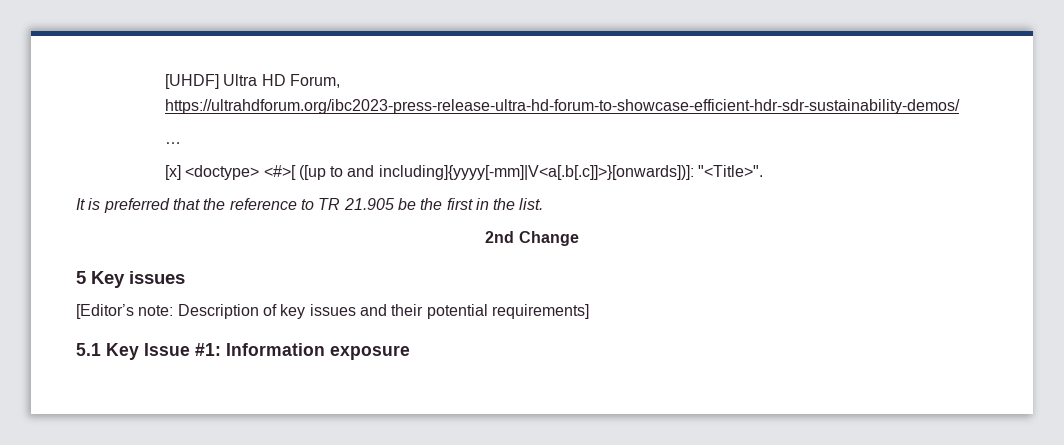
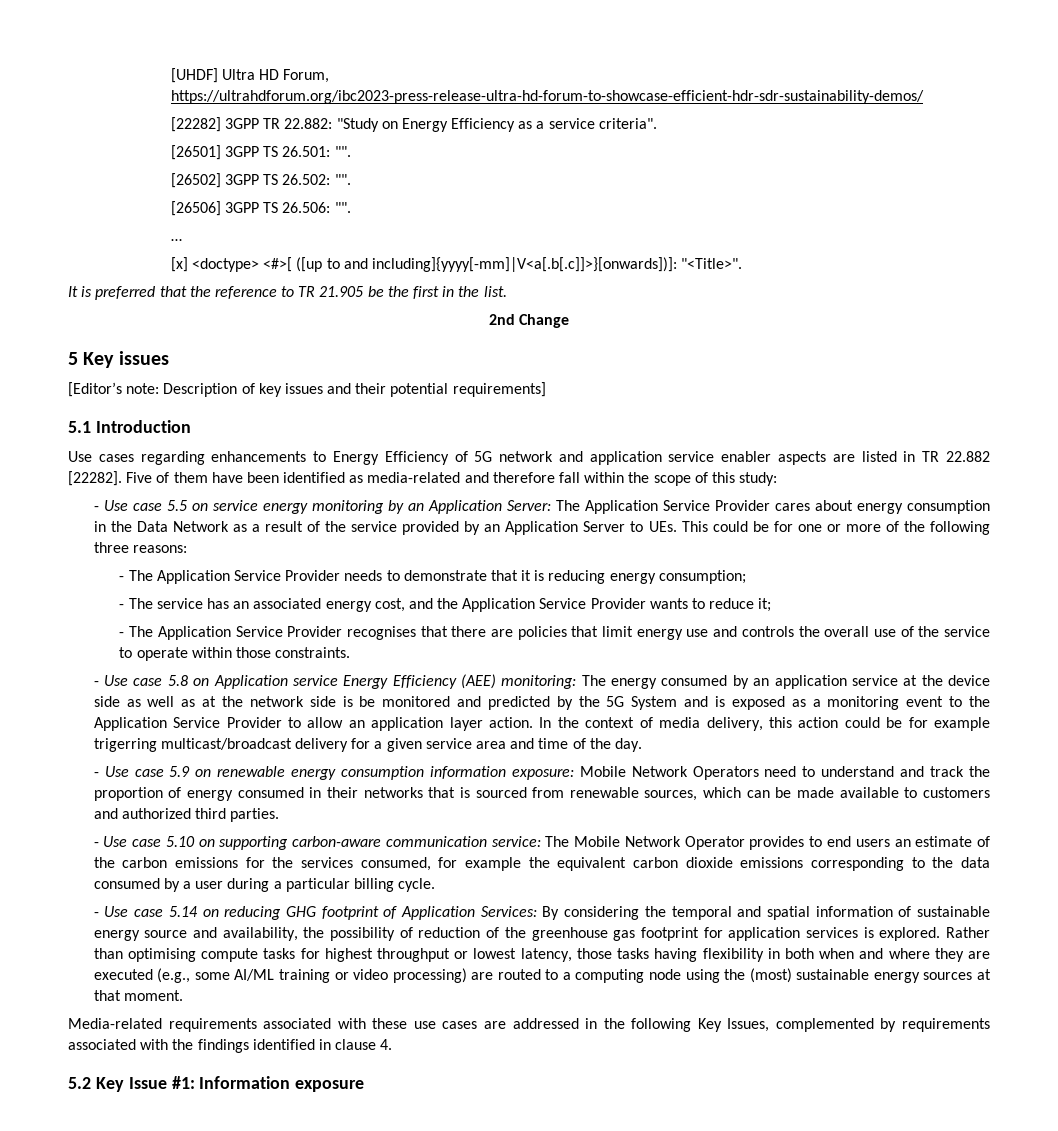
(960, 106) none -> [170,117,657,132] [170,145,351,160] [170,173,351,188] [170,201,351,216] // [22282] 3GPP TR 22.882: "Study on Energy Efficiency as a service criteria". // [26501] 3GPP TS 26.501: "". // [26502] 3GPP TS 26.502: "". // [26506] 3GPP TS 26.506: "".
(101, 349) none -> [95,420,191,433] [68,451,990,465] [68,471,778,486] [93,500,990,514] [93,521,990,535] [93,542,187,553] [119,570,746,584] [119,598,772,612] [119,626,991,640] [119,647,351,661] [93,674,990,689] [93,696,991,710] [93,717,991,731] [93,738,642,752] [93,766,991,780] [93,787,991,801] [93,808,280,822] [93,836,990,850] [93,857,990,871] [93,878,436,892] [93,906,991,920] [93,927,990,941] [93,948,990,962] [93,968,992,983] [93,990,183,1001] [68,1018,990,1032] [68,1039,393,1053] [68,1077,91,1089] Introduction // Use cases regarding enhancements to Energy Efficiency of 5G network and application service enabler aspects are listed in TR 22.882 [22282]. Five of them have been identified as media-related and therefore fall within the scope of this study: // - Use case 5.5 on service energy monitoring by an Application Server: The Application Service Provider cares about energy consumption in the Data Network as a result of the service provided by an Application Server to UEs. This could be for one or more of the following three reasons: // - The Application Service Provider needs to demonstrate that it is reducing energy consumption; // - The service has an associated energy cost, and the Application Service Provider wants to reduce it; // - The Application Service Provider recognises that there are policies that limit energy use and controls the overall use of the service to operate within those constraints. // - Use case 5.8 on Application service Energy Efficiency (AEE) monitoring: The energy consumed by an application service at the device side as well as at the network side is be monitored and predicted by the 5G System and is exposed as a monitoring event to the Application Service Provider to allow an application layer action. In the context of media delivery, this action could be for example trigerring multicast/broadcast delivery for a given service area and time of the day. // - Use case 5.9 on renewable energy consumption information exposure: Mobile Network Operators need to understand and track the proportion of energy consumed in their networks that is sourced from renewable sources, which can be made available to customers and authorized third parties. // - Use case 5.10 on supporting carbon-aware communication service: The Mobile Network Operator provides to end users an estimate of the carbon emissions for the services consumed, for example the equivalent carbon dioxide emissions corresponding to the data consumed by a user during a particular billing cycle. // - Use case 5.14 on reducing GHG footprint of Application Services: By considering the temporal and spatial information of sustainable energy source and availability, the possibility of reduction of the greenhouse gas footprint for application services is explored. Rather than optimising compute tasks for highest throughput or lowest latency, those tasks having flexibility in both when and where they are executed (e.g., some AI/ML training or video processing) are routed to a computing node using the (most) sustainable energy sources at that moment. // Media-related requirements associated with these use cases are addressed in the following Key Issues, complemented by requirements associated with the findings identified in clause 4. // 5.2

